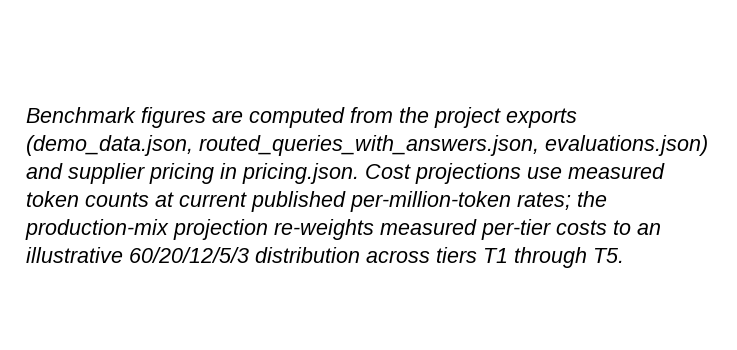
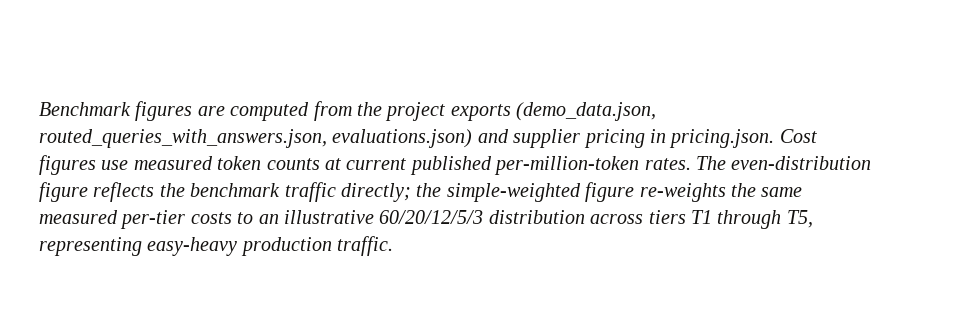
[415,163,521,184] projections -> [39,155,96,175] figures
[517,191,607,210] [25,219,374,240] rates; the production-mix projection re-weights -> [644,156,872,170] [39,182,803,202] rates. The even-distribution figure reflects the benchmark traffic directly; the simple-weighted figure re-weights the same
[593,248,624,263] T5. -> [786,210,813,228] [39,236,394,256] T5, representing easy-heavy production traffic.

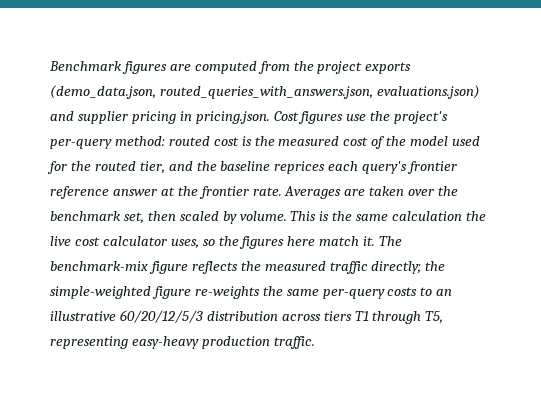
[133,156,872,175] measured token counts at current published per-million-token rates. The even-distribution -> [370,111,449,124] [50,136,481,149] [47,161,458,174] [50,186,459,199] [50,211,487,224] [50,236,403,249] [50,261,148,271] the project's per-query method: routed cost is the measured cost of the model used for the routed tier, and the baseline reprices each query's frontier reference answer at the frontier rate. Averages are taken over the benchmark set, then scaled by volume. This is the same calculation the live cost calculator uses, so the figures here match it. The benchmark-mix
[190,183,281,197] benchmark -> [264,261,326,271] measured
[39,210,186,229] measured per-tier -> [322,289,385,299] per-query

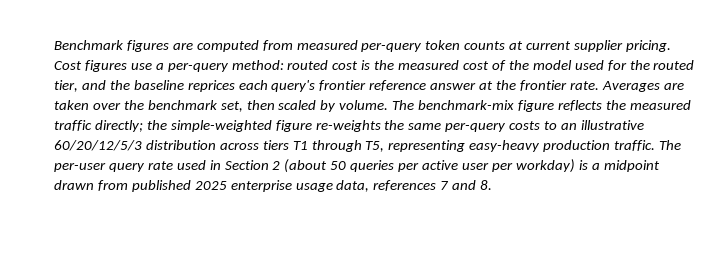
[293,61,412,74] [50,85,480,99] [50,111,270,124] the project exports (demo_data.json, routed_queries_with_answers.json, evaluations.json) and supplier pricing in pricing.json. -> [296,40,671,52] measured per-query token counts at current supplier pricing.
[370,111,449,124] the project's -> [155,63,164,70] a
[290,211,487,221] [50,236,376,249] This is the same calculation the live cost calculator uses, so the figures here match it. -> (389, 105) none
(315, 342) none -> [659,140,682,150] [54,159,660,173] [54,180,493,192] The per-user query rate used in Section 2 (about 50 queries per active user per workday) is a midpoint drawn from published 2025 enterprise usage data, references 7 and 8.

